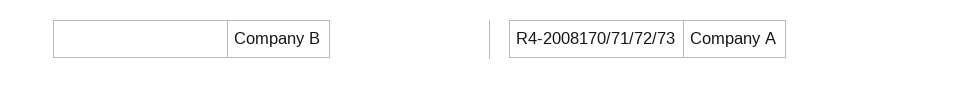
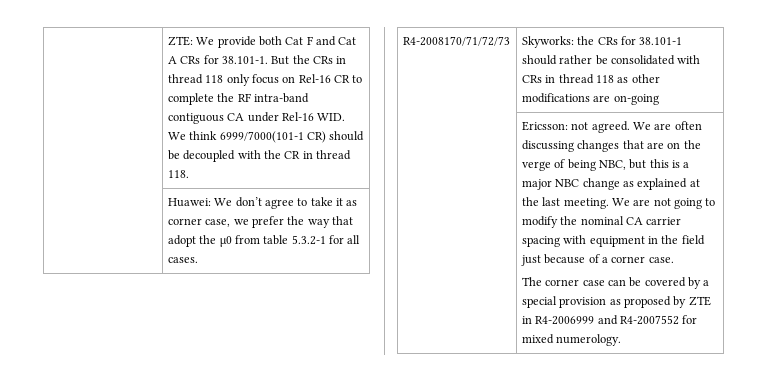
[234,32,321,47] [516,32,676,44] [690,32,777,47] | Company B // R4-2008170/71/72/73 | Company A -> [167,36,357,48] [167,55,347,65] [167,74,363,86] [167,93,309,105] [167,112,346,124] [167,131,365,143] [167,150,352,162] [167,170,189,178] [167,197,358,209] [167,216,354,228] [167,235,361,247] [167,257,198,263] [402,36,510,46] [521,36,683,48] [521,55,701,65] [521,74,660,84] [521,93,659,105] [521,121,702,133] [521,140,701,152] [521,159,690,171] [521,178,700,190] [521,197,716,209] [521,216,682,228] [521,235,705,247] [520,254,674,266] [521,277,710,289] [521,296,711,308] [521,315,698,325] [521,334,622,346] | ZTE: We provide both Cat F and Cat A CRs for 38.101-1. But the CRs in thread 118 only focus on Rel-16 CR to complete the RF intra-band contiguous CA under Rel-16 WID. We think 6999/7000(101-1 CR) should be decoupled with the CR in thread 118. // | Huawei: We don’t agree to take it as corner case, we prefer the way that adopt the µ0 from table 5.3.2-1 for all cases. // R4-2008170/71/72/73 | Skyworks: the CRs for 38.101-1 should rather be consolidated with CRs in thread 118 as other modifications are on-going // | Ericsson: not agreed. We are often discussing changes that are on the verge of being NBC, but this is a major NBC change as explained at the last meeting. We are not going to modify the nominal CA carrier spacing with equipment in the field just because of a corner case. // The corner case can be covered by a special provision as proposed by ZTE in R4-2006999 and R4-2007552 for mixed numerology.

